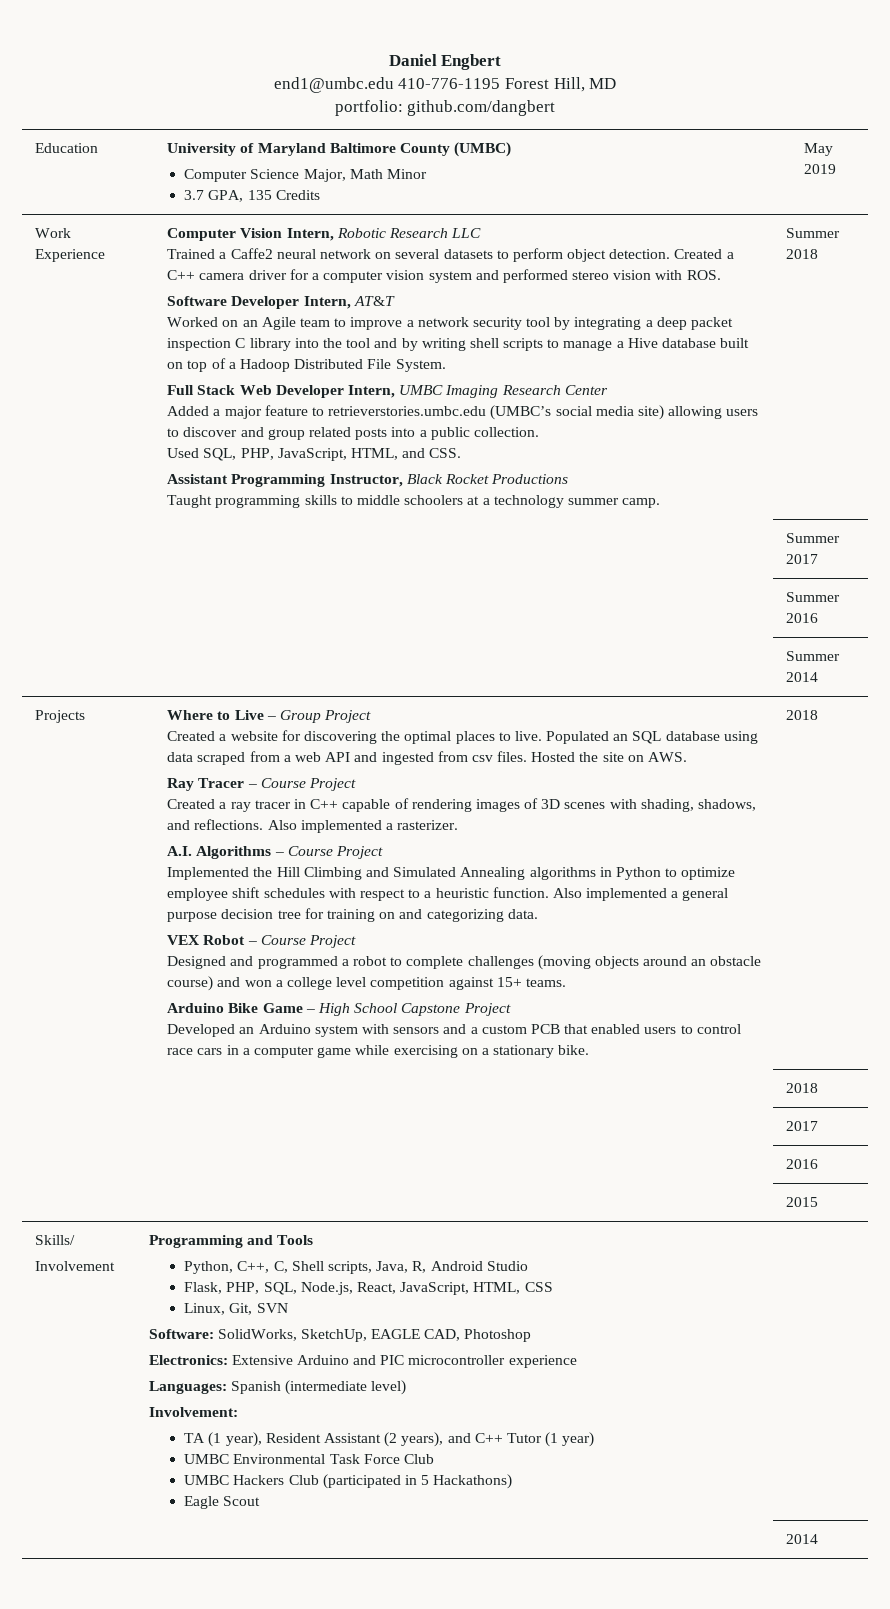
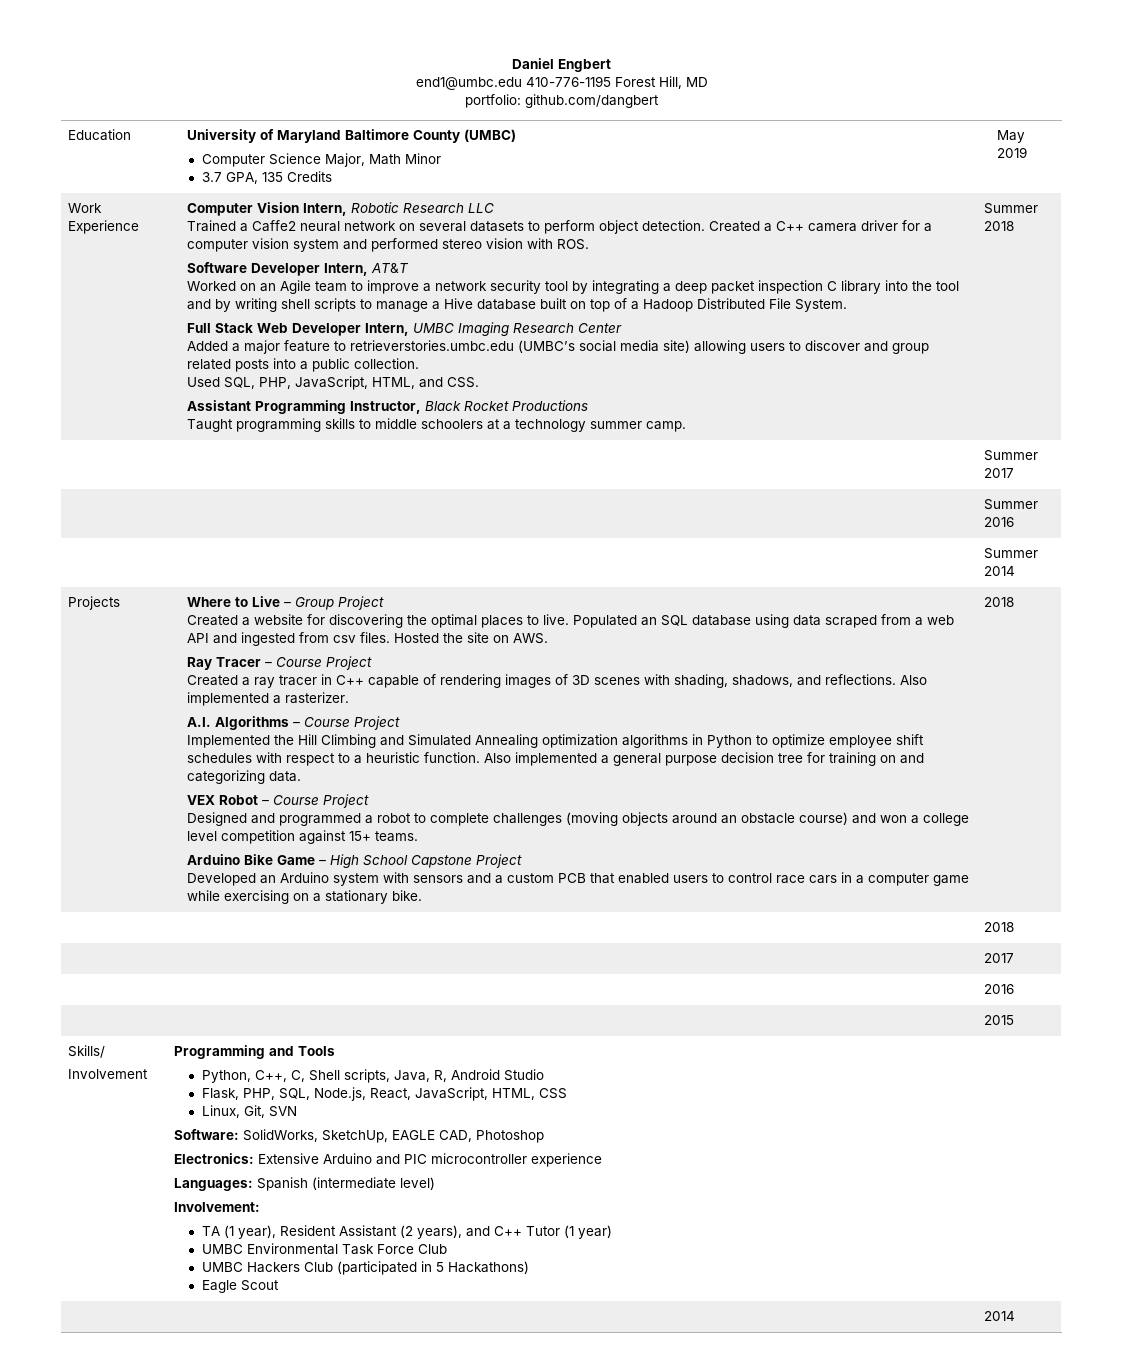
(526, 873) none -> [541,734,618,748] optimization

